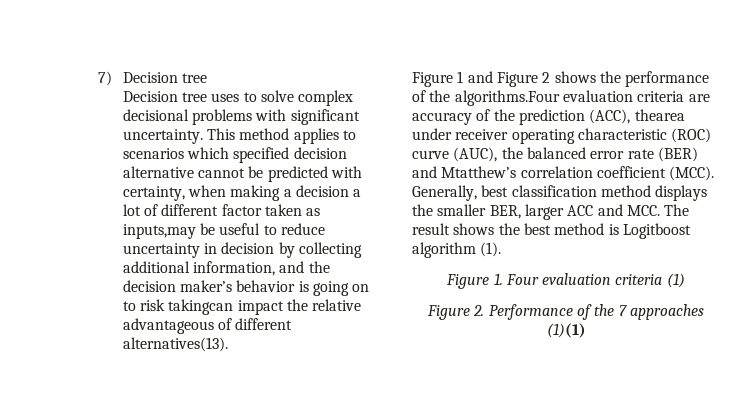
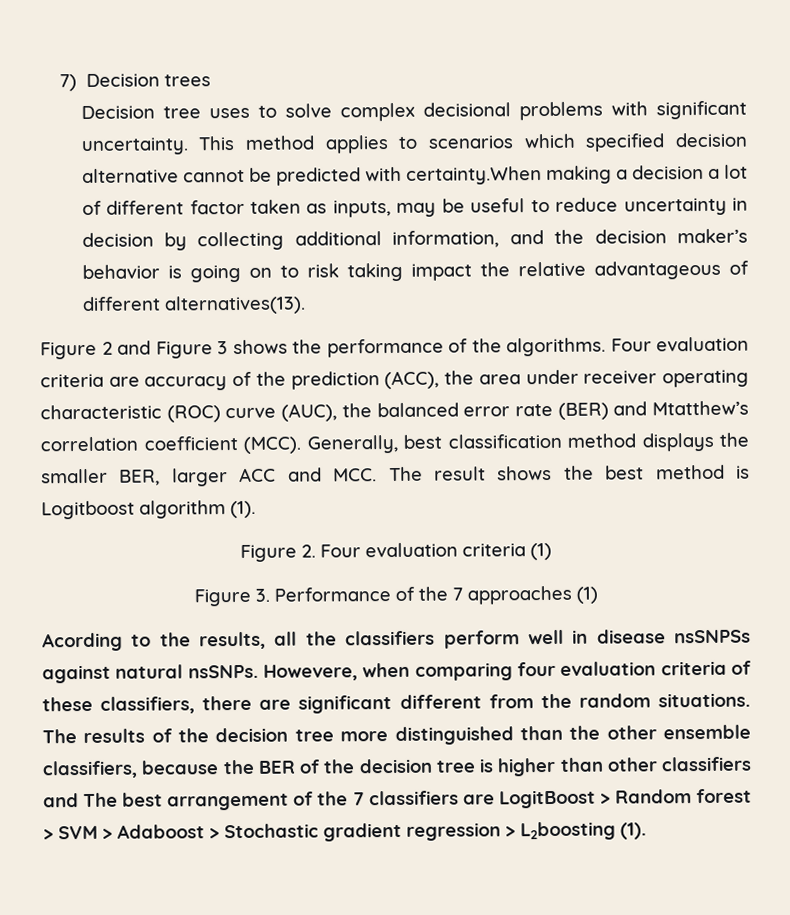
[182,73,208,83] tree -> [163,74,211,87] trees
[122,185,227,201] certainty, when -> [405,166,542,185] certainty.When
[122,224,196,239] inputs,may -> [332,200,437,218] inputs, may
[168,299,234,315] takingcan -> [346,262,403,282] taking
[457,71,464,83] 1 -> [101,341,113,355] 2
[542,72,551,83] 2 -> [217,341,228,355] 3
[454,90,560,106] algorithms.Four -> [506,337,652,357] algorithms. Four
[634,109,685,121] thearea -> [444,370,521,385] the area
[493,273,503,285] 1. -> [300,544,316,558] 2.
[473,305,485,316] 2. -> [254,588,270,602] 3.
[546,323,586,338] (1)(1) -> [575,586,598,604] [42,629,752,652] [42,660,752,684] [42,692,751,714] [42,724,752,746] [42,756,752,779] [43,788,753,811] [43,821,647,842] (1) // Acording to the results, all the classifiers perform well in disease nsSNPSs against natural nsSNPs. Howevere, when comparing four evaluation criteria of these classifiers, there are significant different from the random situations. The results of the decision tree more distinguished than the other ensemble classifiers, because the BER of the decision tree is higher than other classifiers and The best arrangement of the 7 classifiers are LogitBoost > Random forest > SVM > Adaboost > Stochastic gradient regression > L2boosting (1).

